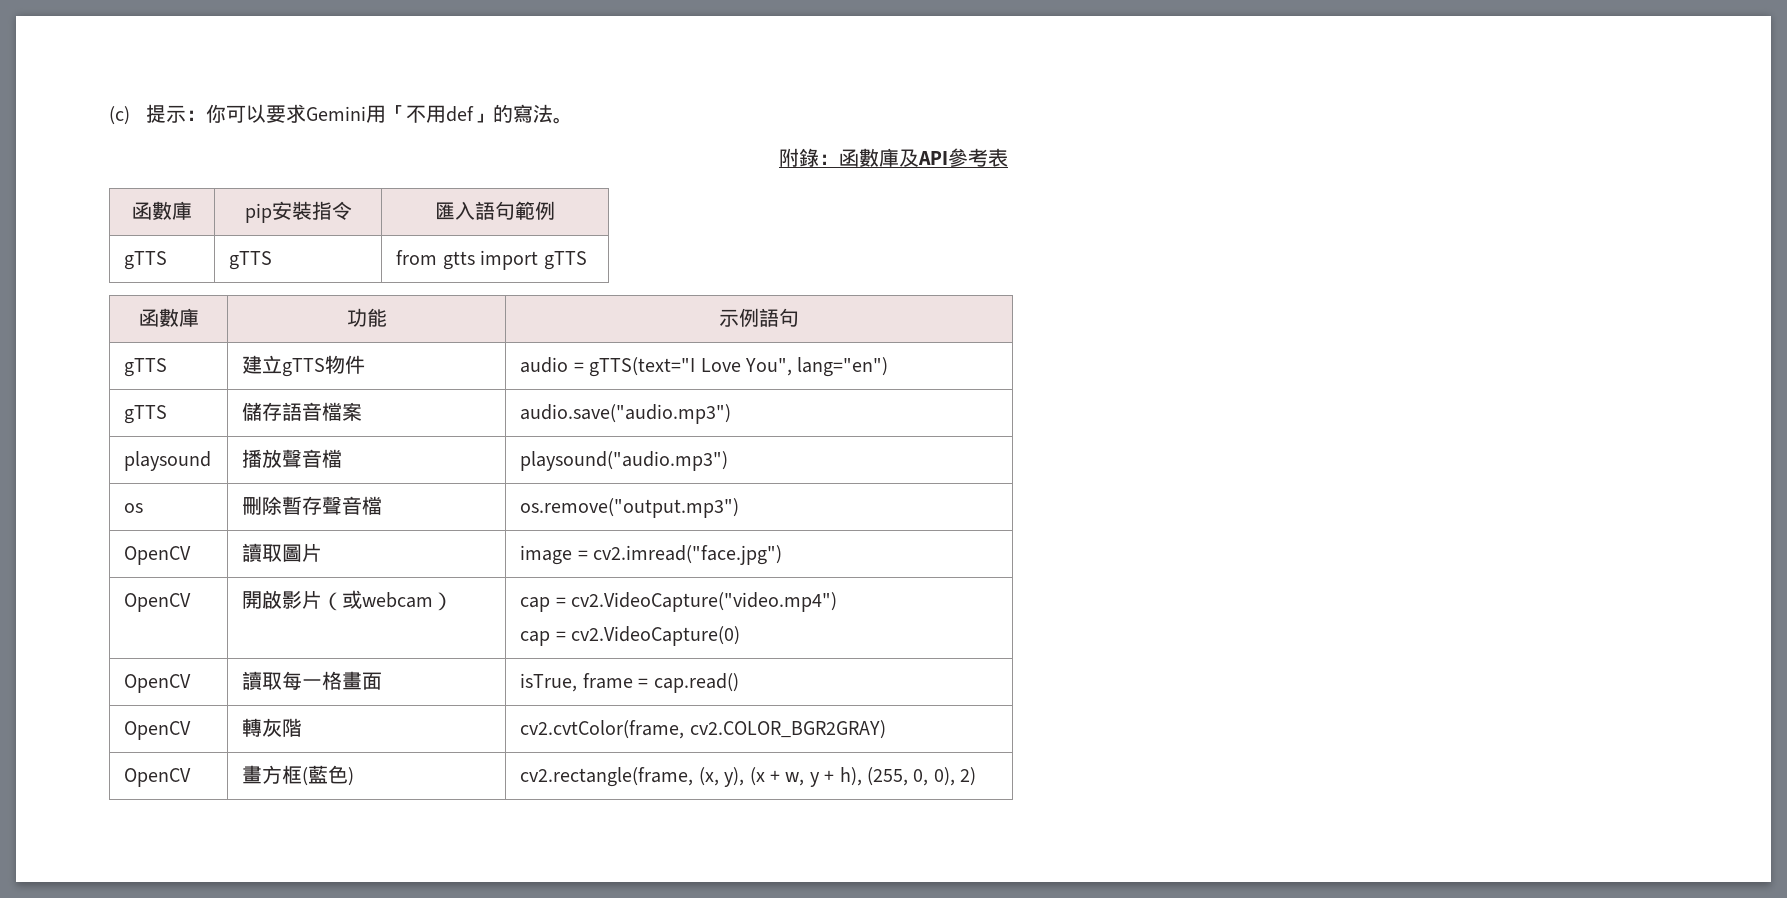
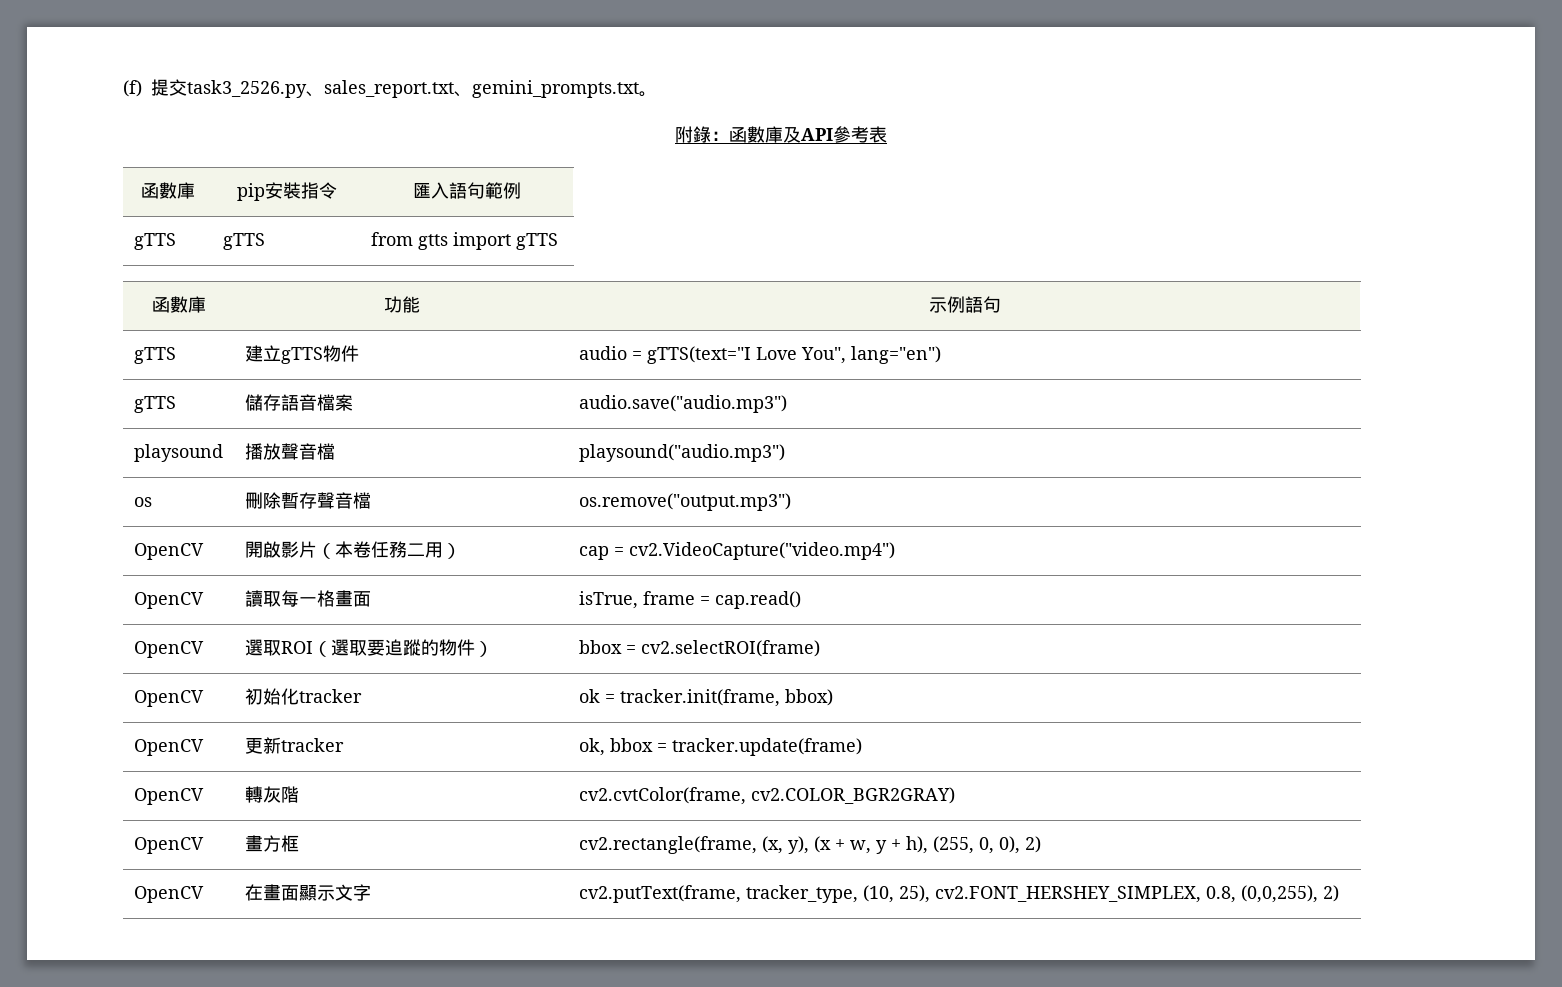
[109,104,553,125] (c)提示：你可以要求Gemini用「不用def」的寫法 -> [123,79,639,98] (f)提交task3_2526.py、sales_report.txt、gemini_prompts.txt
[124,546,192,565] [242,543,323,562] [520,545,783,565] // OpenCV | 讀取圖片 | image = cv2.imread("face.jpg") -> (791, 502) none
[342,590,434,609] 或webcam -> [334,541,443,558] 本卷任務二用
[520,626,741,646] // cap = cv2.VideoCapture(0) -> (895, 551) none
(739, 683) none -> [133,641,204,658] [244,639,493,657] [578,640,820,657] [133,690,204,707] [244,688,362,705] [578,689,833,707] [133,739,204,756] [244,737,344,754] [578,738,862,756] // OpenCV | 選取ROI（選取要追蹤的物件） | bbox = cv2.selectROI(frame) // OpenCV | 初始化tracker | ok = tracker.init(frame, bbox) // OpenCV | 更新tracker | ok, bbox = tracker.update(frame)
[302,765,355,786] (藍色) -> (299, 843) none
(977, 776) none -> [133,886,204,903] [244,884,371,901] [578,885,1339,903] // OpenCV | 在畫面顯示文字 | cv2.putText(frame, tracker_type, (10, 25), cv2.FONT_HERSHEY_SIMPLEX, 0.8, (0,0,255), 2)

